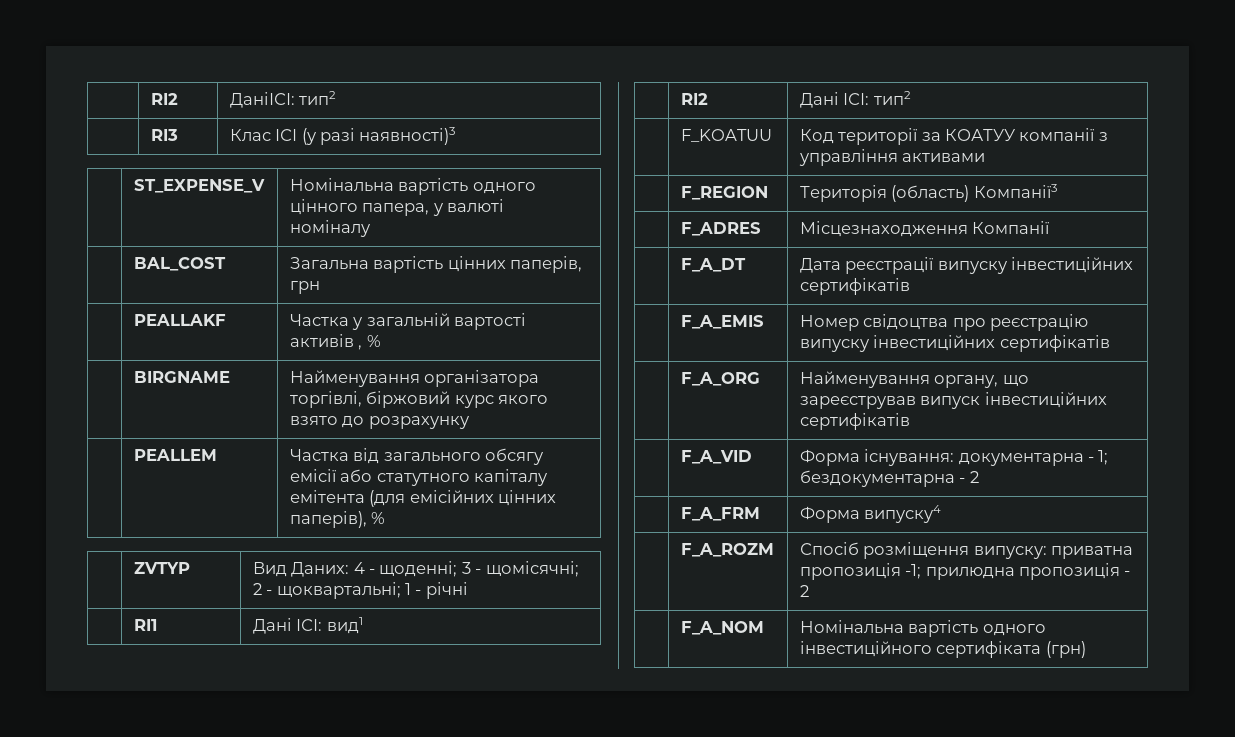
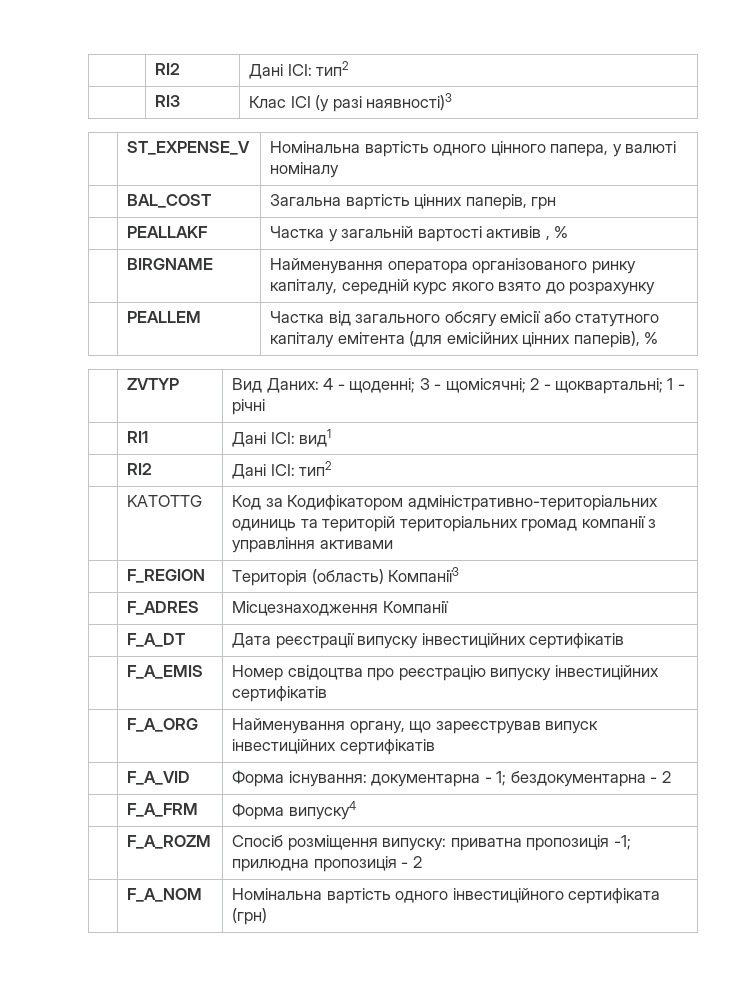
[150,93,178,105] [229,92,295,108] | RI2 | ДаніІСІ: -> [155,63,181,75] [249,64,312,79] | RI2 | Дані ІСІ:
[424,370,540,387] [289,391,451,408] організатора торгівлі, біржовий -> [387,258,636,274] [270,279,409,295] оператора організованого ринку капіталу, середній
[680,129,772,142] F_KOATUU -> [127,495,203,507] KATOTTG
[838,128,1017,145] території за КОАТУУ -> [265,495,658,511] [232,516,578,532] за Кодифікатором адміністративно-територіальних одиниць та територій територіальних громад

